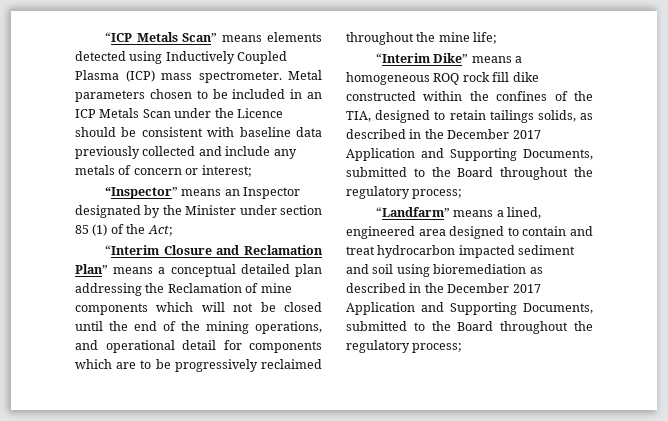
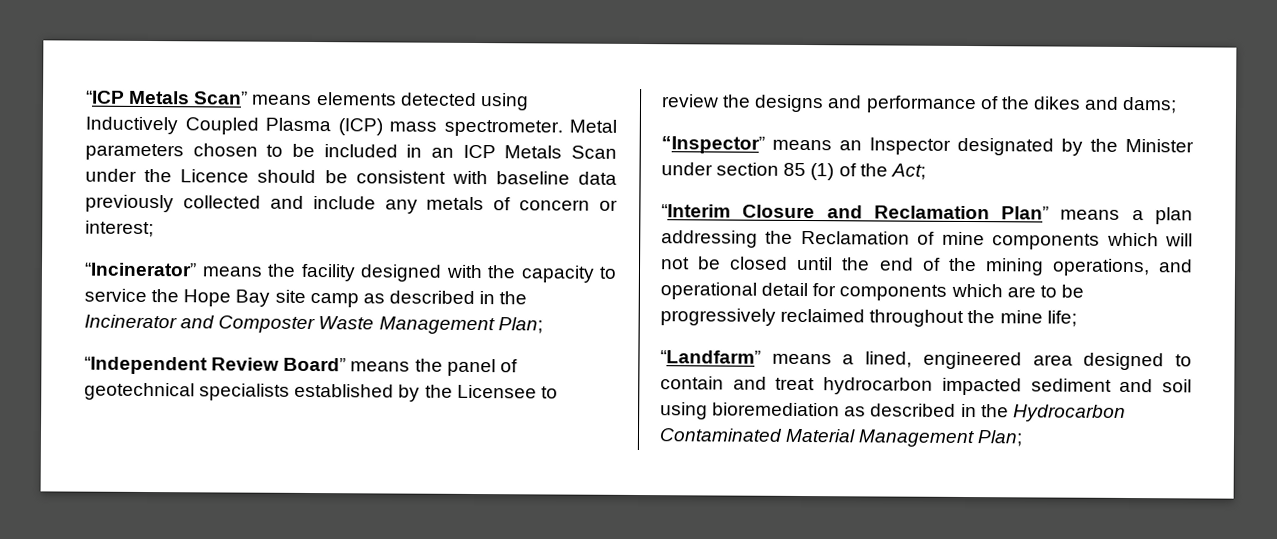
(252, 171) none -> [84,262,617,283] [84,288,528,308] [84,314,543,335] [84,356,518,377] [84,382,558,402] [661,94,1178,114] // “Incinerator” means the facility designed with the capacity to service the Hope Bay site camp as described in the Incinerator and Composter Waste Management Plan; // “Independent Review Board” means the panel of geotechnical specialists established by the Licensee to review the designs and performance of the dikes and dams;
[170,264,290,277] conceptual detailed -> (1144, 215) none
[375,53,522,63] [346,72,539,85] [346,91,593,101] [346,110,593,123] [346,129,541,139] [346,148,593,161] [346,167,593,180] [346,186,463,199] // “Interim Dike” means a homogeneous ROQ rock fill dike constructed within the confines of the TIA, designed to retain tailings solids, as described in the December 2017 Application and Supporting Documents, submitted to the Board throughout the regulatory process; -> (1077, 318) none
[447,283,541,293] [346,302,593,315] [346,321,593,334] [346,340,463,353] December 2017 Application and Supporting Documents, submitted to the Board throughout the regulatory process; -> [1012,404,1126,422] [659,428,1024,448] Hydrocarbon Contaminated Material Management Plan;

